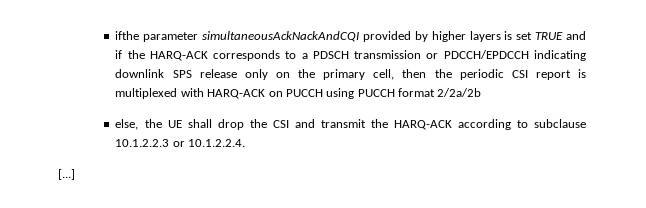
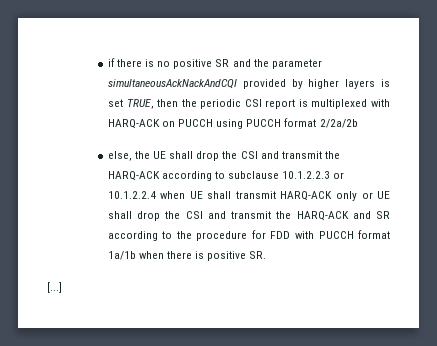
[115,31,140,40] ifthe -> [107,58,269,69] if there is no positive SR and the
[535,31,586,40] [115,50,586,61] [115,69,395,80] TRUE and if the HARQ-ACK corresponds to a PDSCH transmission or PDCCH/EPDCCH indicating downlink SPS release only on the primary cell, -> [126,99,154,109] TRUE,
[188,139,246,147] 10.1.2.2.4. -> [107,191,390,201] [107,211,390,221] [107,230,390,241] [107,251,267,261] 10.1.2.2.4 when UE shall transmit HARQ-ACK only or UE shall drop the CSI and transmit the HARQ-ACK and SR according to the procedure for FDD with PUCCH format 1a/1b when there is positive SR.

